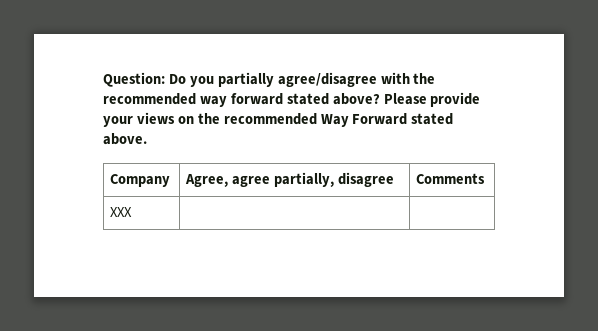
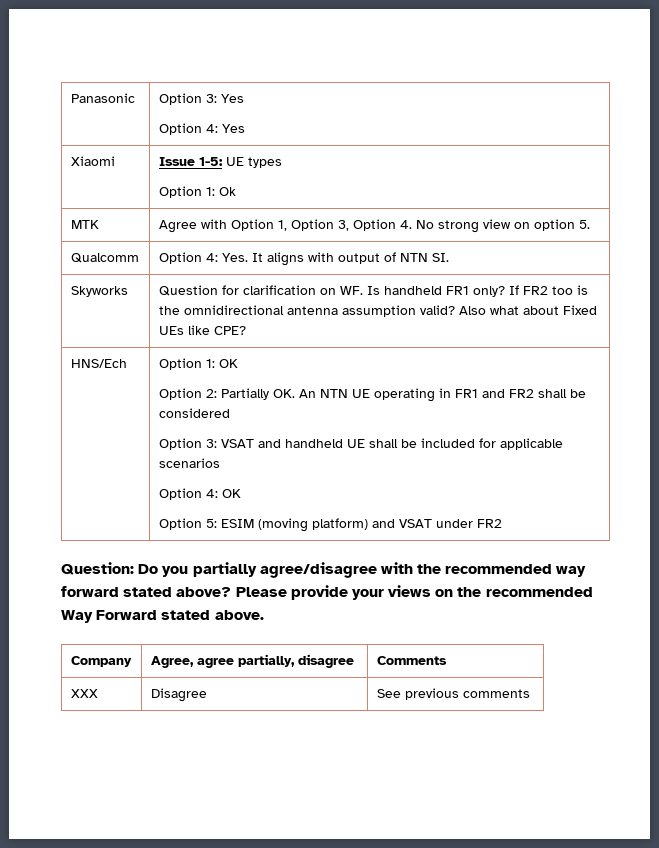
(103, 79) none -> [70,93,135,103] [158,93,244,105] [158,123,245,135] [70,156,115,166] [158,157,282,168] [158,186,236,198] [70,220,99,229] [158,219,590,233] [70,253,139,263] [158,252,449,266] [70,286,128,297] [158,285,588,297] [158,305,597,317] [158,325,246,335] [70,359,127,368] [158,358,238,370] [158,388,586,402] [158,408,230,418] [158,438,563,450] [158,458,220,468] [158,488,241,500] [158,518,502,532] Panasonic | Option 3: Yes // Option 4: Yes // Xiaomi | Issue 1-5: UE types // Option 1: Ok // MTK | Agree with Option 1, Option 3, Option 4. No strong view on option 5. // Qualcomm | Option 4: Yes. It aligns with output of NTN SI. // Skyworks | Question for clarification on WF. Is handheld FR1 only? If FR2 too is the omnidirectional antenna assumption valid? Also what about Fixed UEs like CPE? // HNS/Ech | Option 1: OK // Option 2: Partially OK. An NTN UE operating in FR1 and FR2 shall be considered // Option 3: VSAT and handheld UE shall be included for applicable scenarios // Option 4: OK // Option 5: ESIM (moving platform) and VSAT under FR2 //
(133, 212) | -> [150,688,207,702] [376,688,530,700] Disagree | See previous comments

